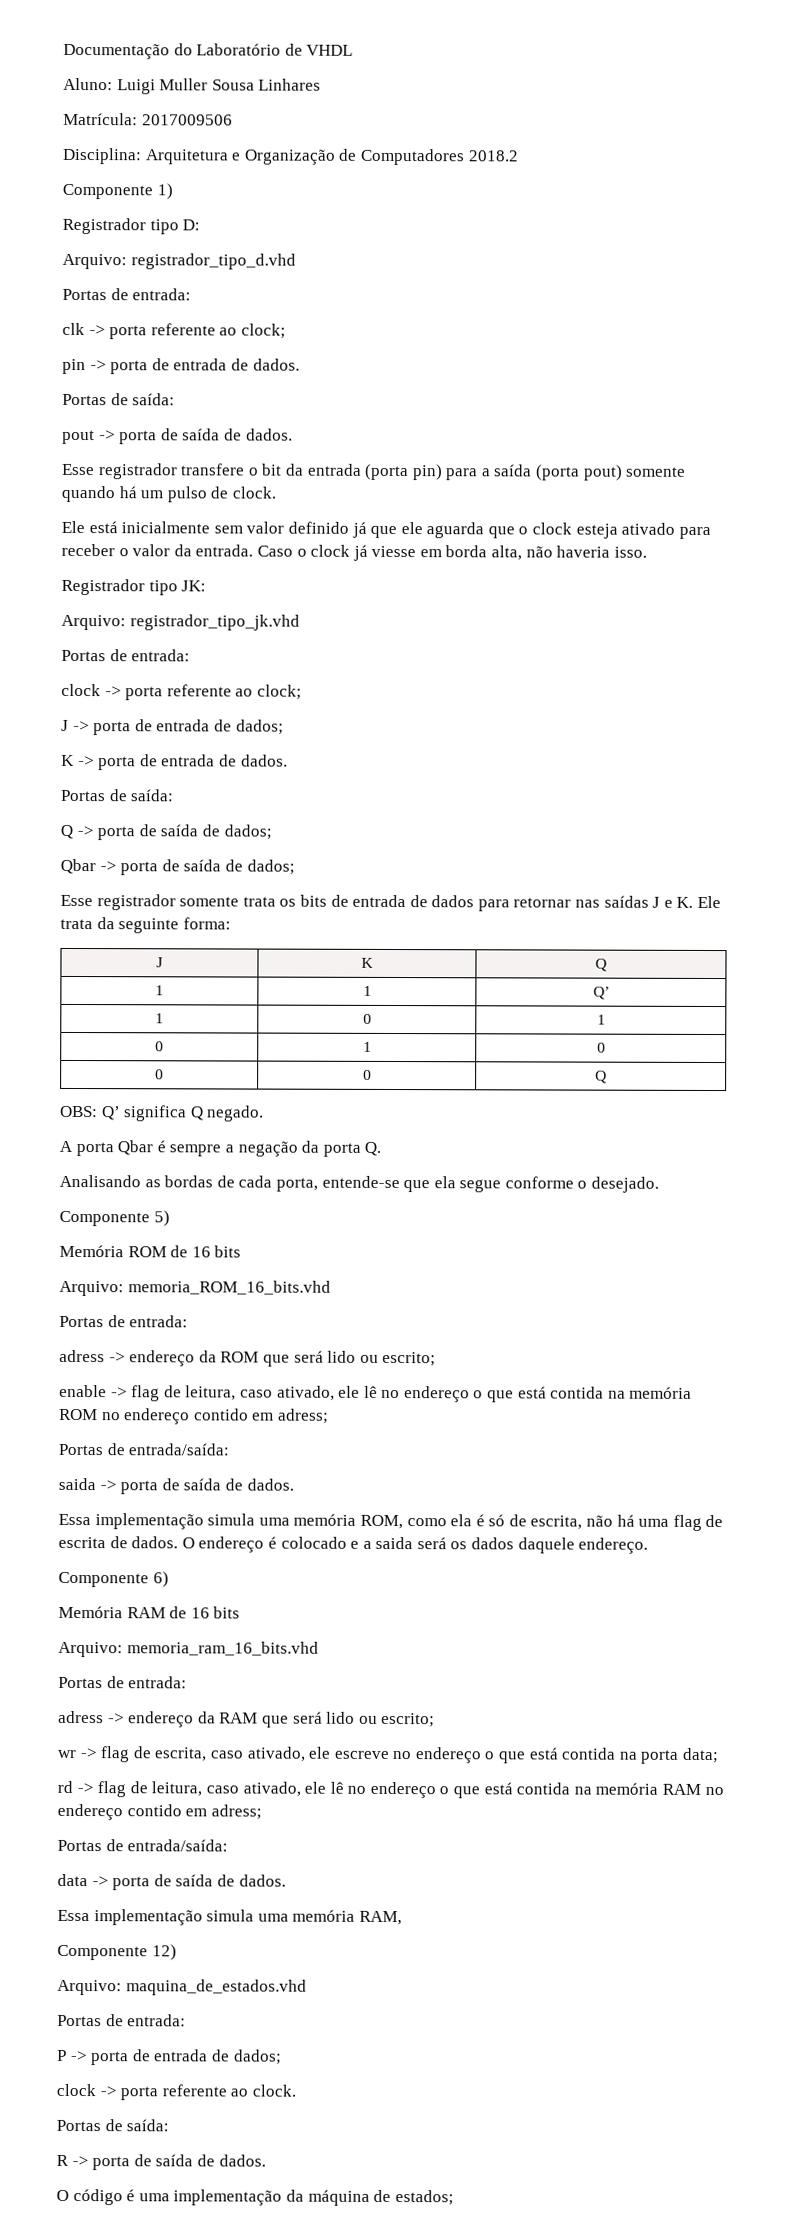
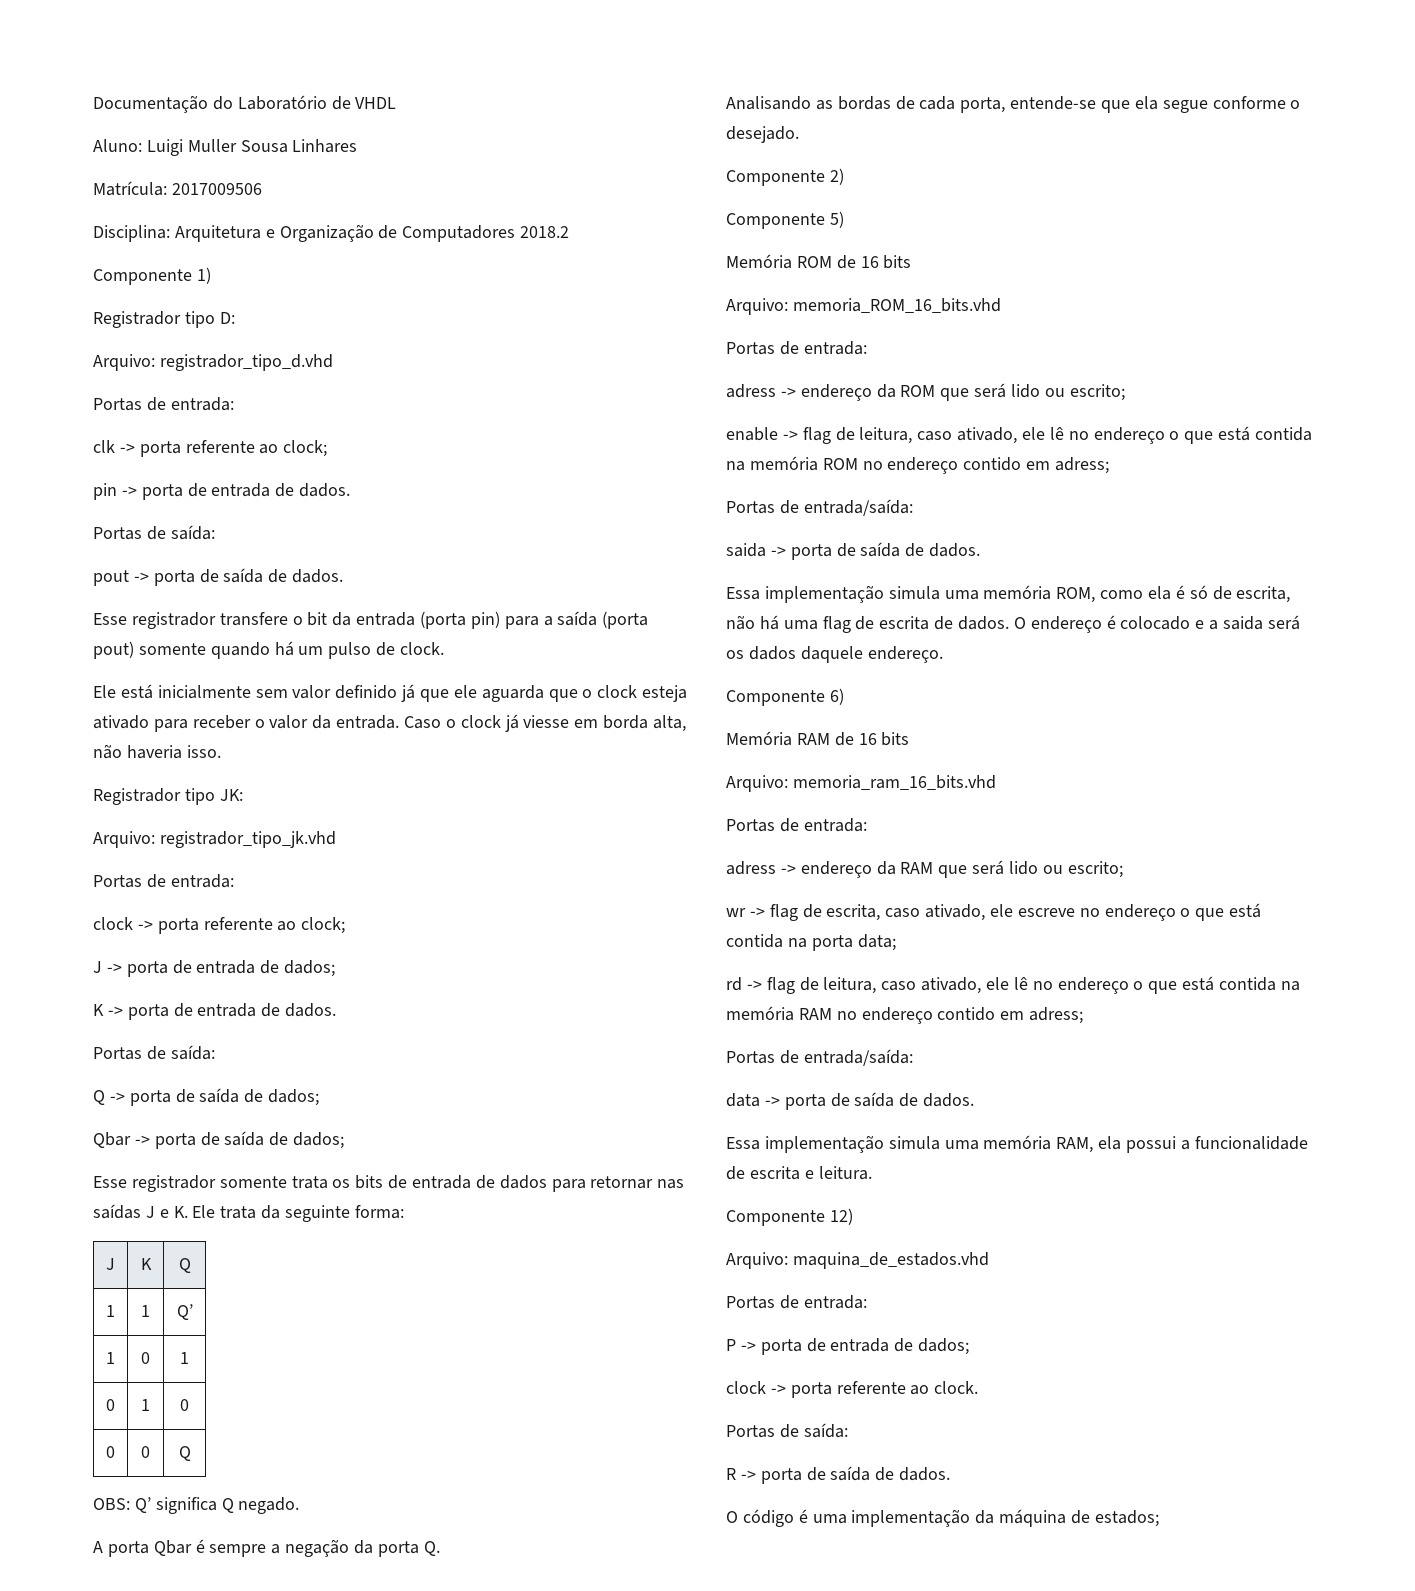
(660, 1184) none -> [726,168,844,186] // Componente 2)
(402, 1918) none -> [1098,1136,1308,1153] [726,1166,872,1180] ela possui a funcionalidade de escrita e leitura.

